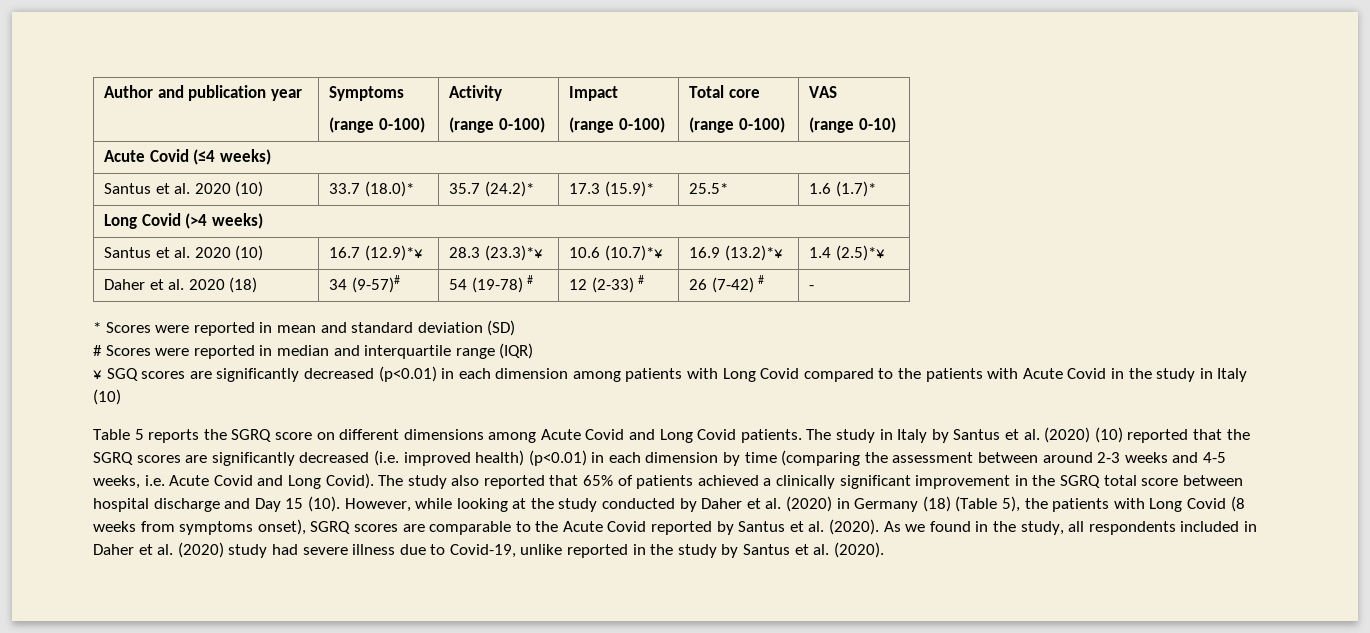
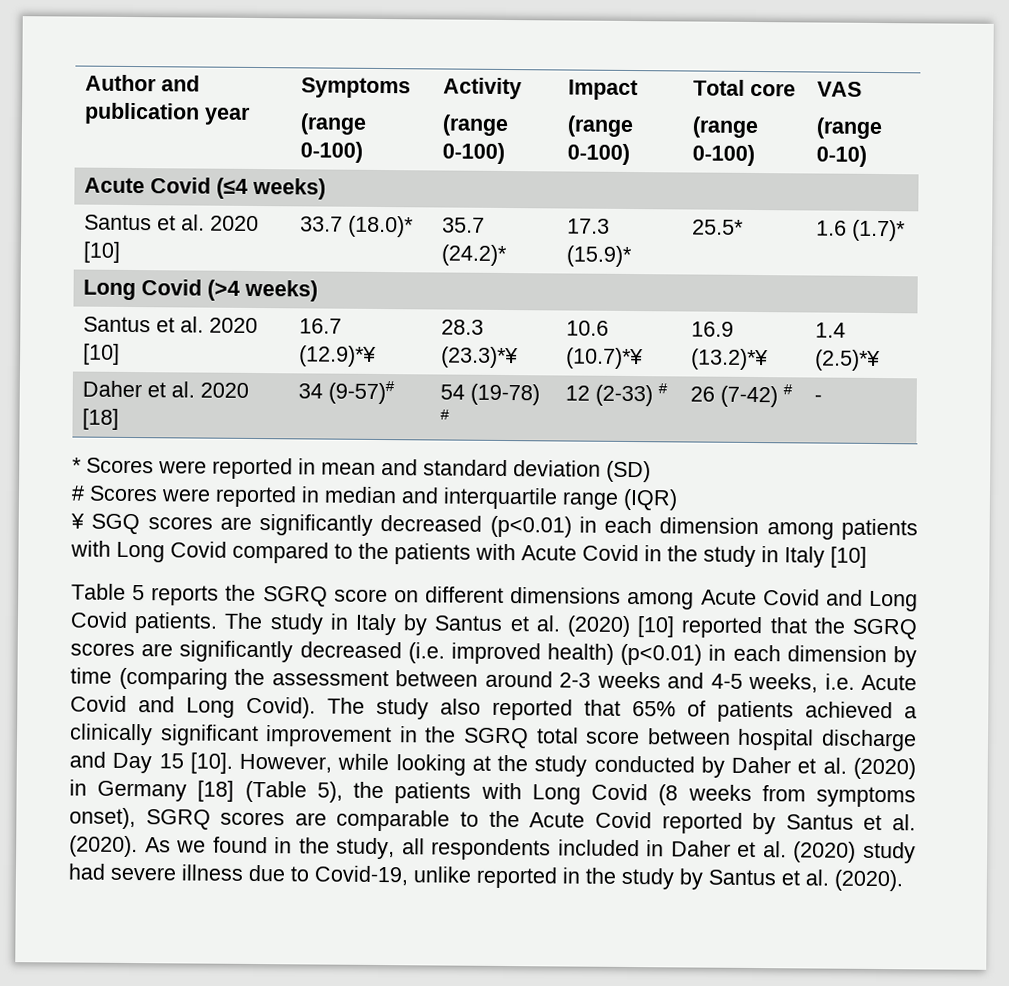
[235,181,264,197] (10) -> [82,241,121,263] [10]
[235,245,264,261] (10) -> [82,343,120,365] [10]
[229,277,258,293] (18) -> [81,408,119,430] [18]
[93,389,121,405] (10) -> [830,546,867,568] [10]
[1094,427,1123,443] (10) -> [637,616,676,638] [10]
[307,496,340,512] (10). -> [189,752,233,774] [10].
[922,496,951,512] (18) -> [197,780,235,802] [18]

